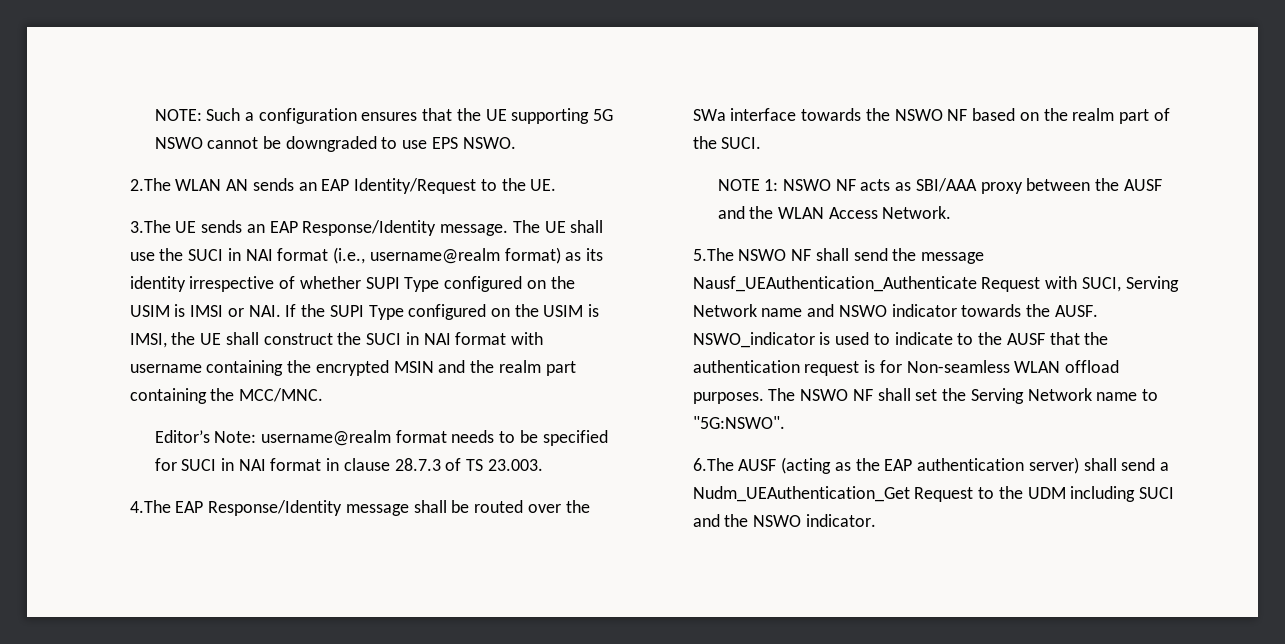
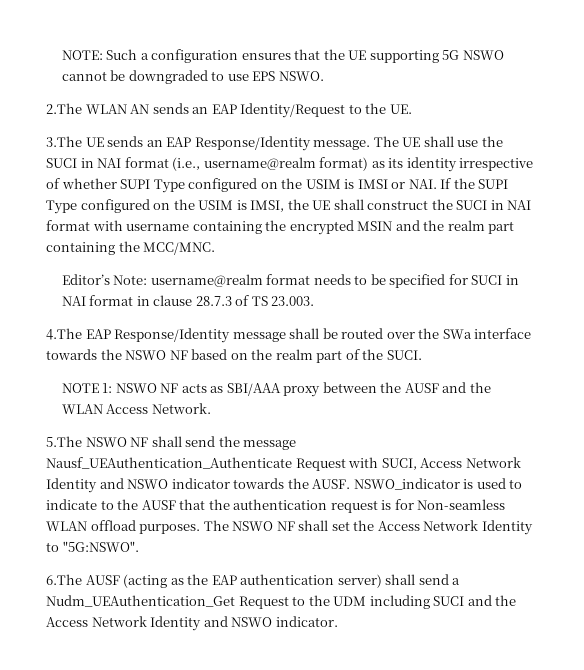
[1125,276,1179,292] [692,304,803,317] Serving Network name -> [420,457,521,468] [46,478,98,493] Access Network Identity
[970,388,1138,404] Serving Network name -> [377,520,533,535] Access Network Identity
(749, 520) none -> [46,616,228,631] Access Network Identity and

